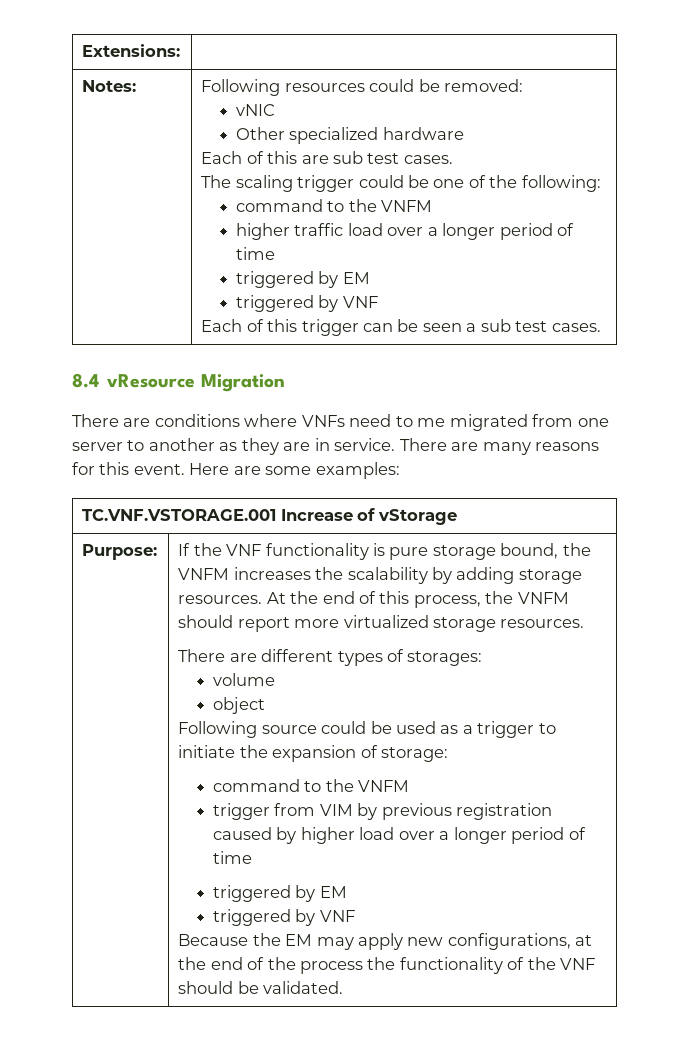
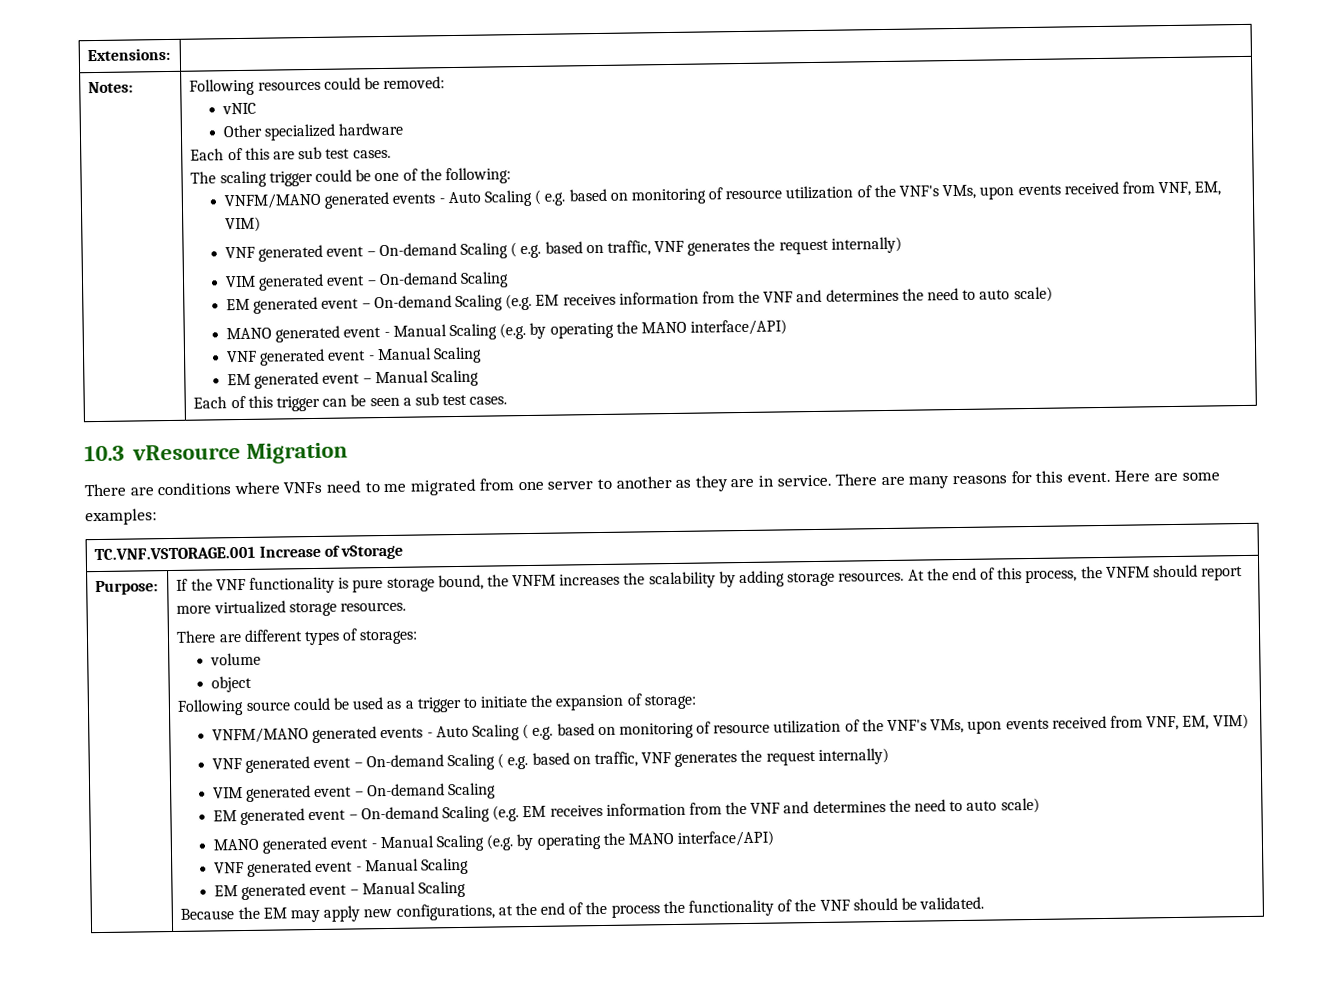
[235,199,433,212] [235,223,575,240] [235,247,275,260] [235,271,370,288] [235,295,378,312] command to the VNFM // higher traffic load over a longer period of time // triggered by EM // triggered by VNF -> [224,181,1222,210] [225,216,262,233] [225,236,902,262] [225,271,510,291] [226,286,1053,314] [226,319,788,343] [226,346,483,366] [227,369,480,389] VNFM/MANO generated events - Auto Scaling ( e.g. based on monitoring of resource utilization of the VNF's VMs, upon events received from VNF, EM, VIM) // VNF generated event – On-demand Scaling ( e.g. based on traffic, VNF generates the request internally) // VIM generated event – On-demand Scaling // EM generated event – On-demand Scaling (e.g. EM receives information from the VNF and determines the need to auto scale) // MANO generated event - Manual Scaling (e.g. by operating the MANO interface/API) // VNF generated event - Manual Scaling // EM generated event – Manual Scaling
[72,373,99,388] 8.4 -> [84,444,125,462] 10.3
[212,779,410,792] [212,803,553,820] [212,827,586,844] [212,851,252,864] [212,885,347,902] [212,909,355,926] command to the VNFM // trigger from VIM by previous registration caused by higher load over a longer period of time // triggered by EM // triggered by VNF -> [212,713,1249,744] [212,747,889,773] [213,782,497,802] [213,797,1040,826] [213,830,775,854] [214,857,470,877] [214,880,467,901] VNFM/MANO generated events - Auto Scaling ( e.g. based on monitoring of resource utilization of the VNF's VMs, upon events received from VNF, EM, VIM) // VNF generated event – On-demand Scaling ( e.g. based on traffic, VNF generates the request internally) // VIM generated event – On-demand Scaling // EM generated event – On-demand Scaling (e.g. EM receives information from the VNF and determines the need to auto scale) // MANO generated event - Manual Scaling (e.g. by operating the MANO interface/API) // VNF generated event - Manual Scaling // EM generated event – Manual Scaling

